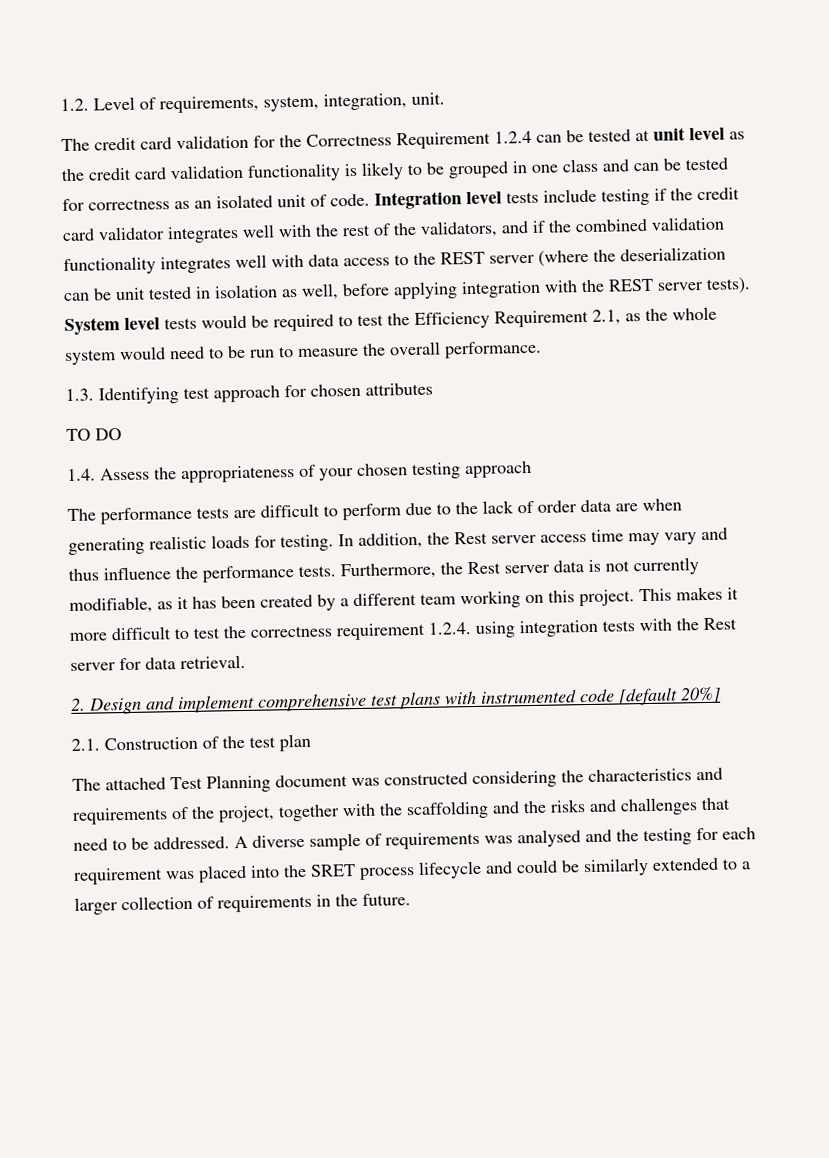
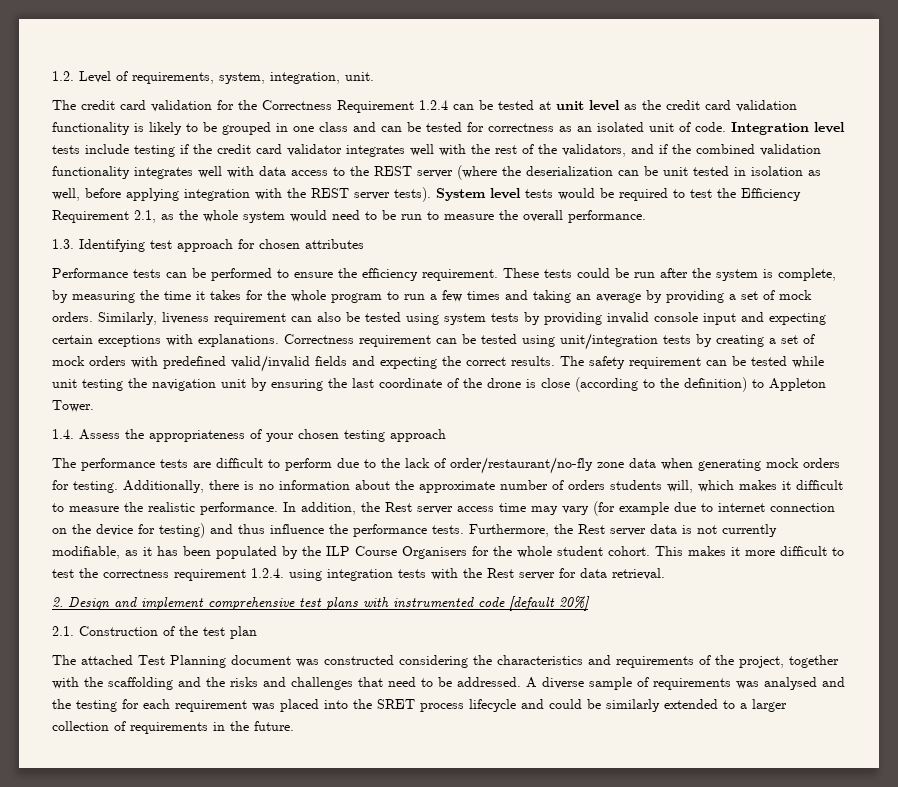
[66,428,122,441] TO DO -> [52,268,836,281] [52,290,812,303] [52,312,826,325] [52,333,815,350] [52,355,824,372] [52,377,826,392] [52,400,94,412] Performance tests can be performed to ensure the efficiency requirement. These tests could be run after the system is complete, by measuring the time it takes for the whole program to run a few times and taking an average by providing a set of mock orders. Similarly, liveness requirement can also be tested using system tests by providing invalid console input and expecting certain exceptions with explanations. Correctness requirement can be tested using unit/integration tests by creating a set of mock orders with predefined valid/invalid fields and expecting the correct results. The safety requirement can be tested while unit testing the navigation unit by ensuring the last coordinate of the drone is close (according to the definition) to Appleton Tower.
[537,498,682,513] [68,534,334,555] order data are when generating realistic loads for testing. -> [450,457,840,474] [52,480,843,493] [52,502,278,515] order/restaurant/no-fly zone data when generating mock orders for testing. Additionally, there is no information about the approximate number of orders students will, which makes it difficult to measure the realistic performance.
(697, 538) none -> [593,501,835,516] [52,523,205,538] (for example due to internet connection on the device for testing)
[260,589,635,611] created by a different team working on this project. -> [216,546,650,559] populated by the ILP Course Organisers for the whole student cohort.

